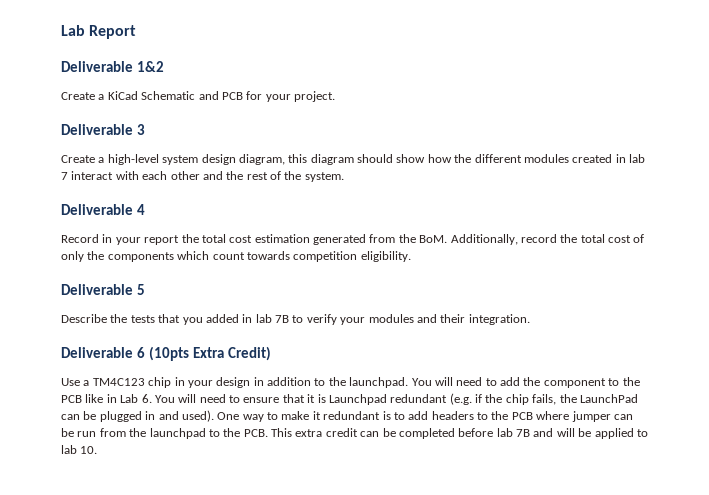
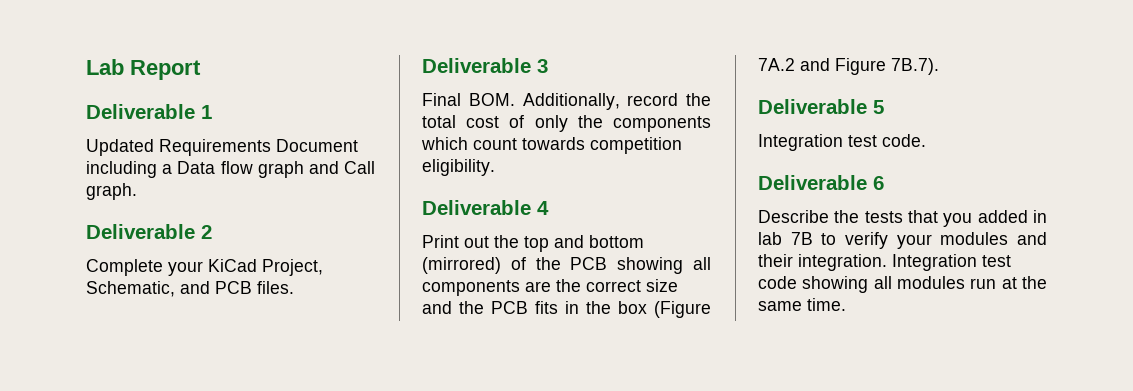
[136,61,164,72] [61,91,335,102] [61,124,145,135] [61,154,645,165] [61,171,344,182] [61,204,145,215] [61,234,448,245] 1&2 // Create a KiCad Schematic and PCB for your project. // Deliverable 3 // Create a high-level system design diagram, this diagram should show how the different modules created in lab 7 interact with each other and the rest of the system. // Deliverable 4 // Record in your report the total cost estimation generated from the BoM. -> [201,105,212,119] [86,139,358,156] [86,161,375,178] [86,183,137,200] [86,224,212,239] [86,259,323,276] [86,281,294,297] [422,58,548,73] [422,93,515,106] 1 // Updated Requirements Document including a Data flow graph and Call graph. // Deliverable 2 // Complete your KiCad Project, Schematic, and PCB files. // Deliverable 3 // Final BOM.
[136,284,145,295] 5 -> [537,201,549,215] [422,235,644,252] [422,257,711,274] [422,279,678,296] [422,301,711,318] [758,58,939,75] [758,99,884,114] [758,134,926,151] [758,175,884,190] 4 // Print out the top and bottom (mirrored) of the PCB showing all components are the correct size and the PCB fits in the box (Figure 7A.2 and Figure 7B.7). // Deliverable 5 // Integration test code. // Deliverable 6
[61,346,271,361] [61,377,640,388] [61,393,638,405] [61,410,633,422] [61,428,648,439] [61,445,98,454] // Deliverable 6 (10pts Extra Credit) // Use a TM4C123 chip in your design in addition to the launchpad. You will need to add the component to the PCB like in Lab 6. You will need to ensure that it is Launchpad redundant (e.g. if the chip fails, the LaunchPad can be plugged in and used). One way to make it redundant is to add headers to the PCB where jumper can be run from the launchpad to the PCB. This extra credit can be completed before lab 7B and will be applied to lab 10. -> [892,254,1011,271] [758,276,1047,293] [758,298,846,311] Integration test code showing all modules run at the same time.

